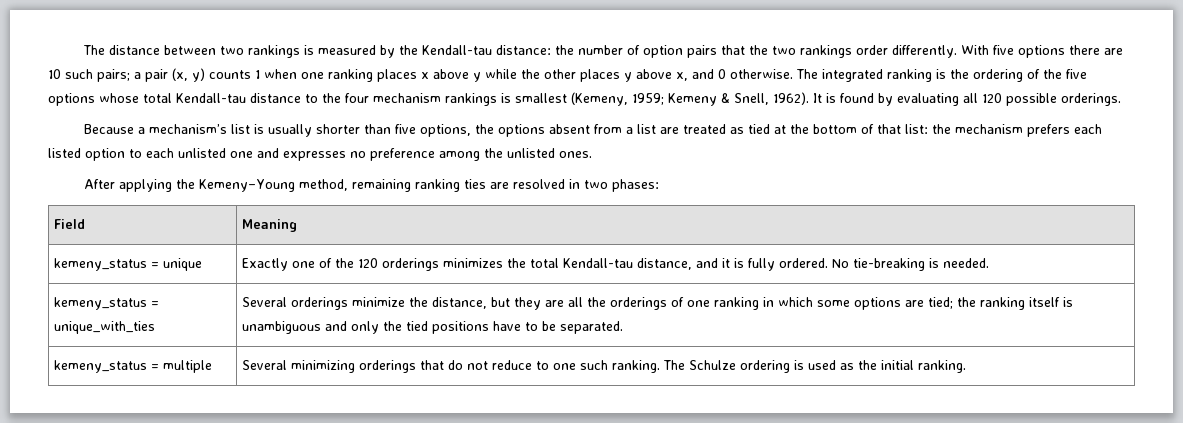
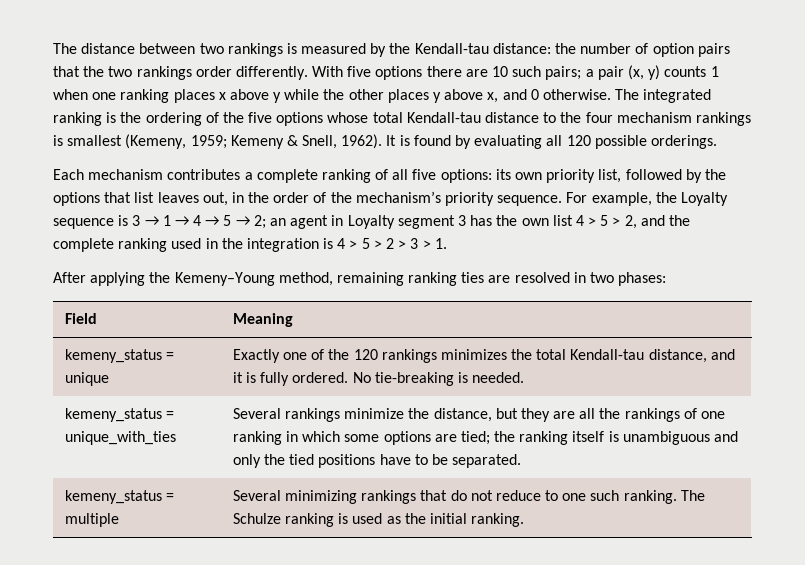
[83,124,1102,137] [48,148,592,161] Because a mechanism’s list is usually shorter than five options, the options absent from a list are treated as tied at the bottom of that list: the mechanism prefers each listed option to each unlisted one and expresses no preference among the unlisted ones. -> [53,169,726,183] [53,191,728,206] [53,215,690,229] [53,238,447,252] Each mechanism contributes a complete ranking of all five options: its own priority list, followed by the options that list leaves out, in the order of the mechanism’s priority sequence. For example, the Loyalty sequence is 3 → 1 → 4 → 5 → 2; an agent in Loyalty segment 3 has the own list 4 > 5 > 2, and the complete ranking used in the integration is 4 > 5 > 2 > 3 > 1.
[382,258,440,271] orderings -> [381,349,437,363] rankings
[291,297,349,310] orderings -> [285,408,341,422] rankings
[610,297,668,310] orderings -> [624,408,680,422] rankings
[359,360,417,373] orderings -> [361,490,417,504] rankings
[740,360,791,373] ordering -> [285,513,335,527] ranking

